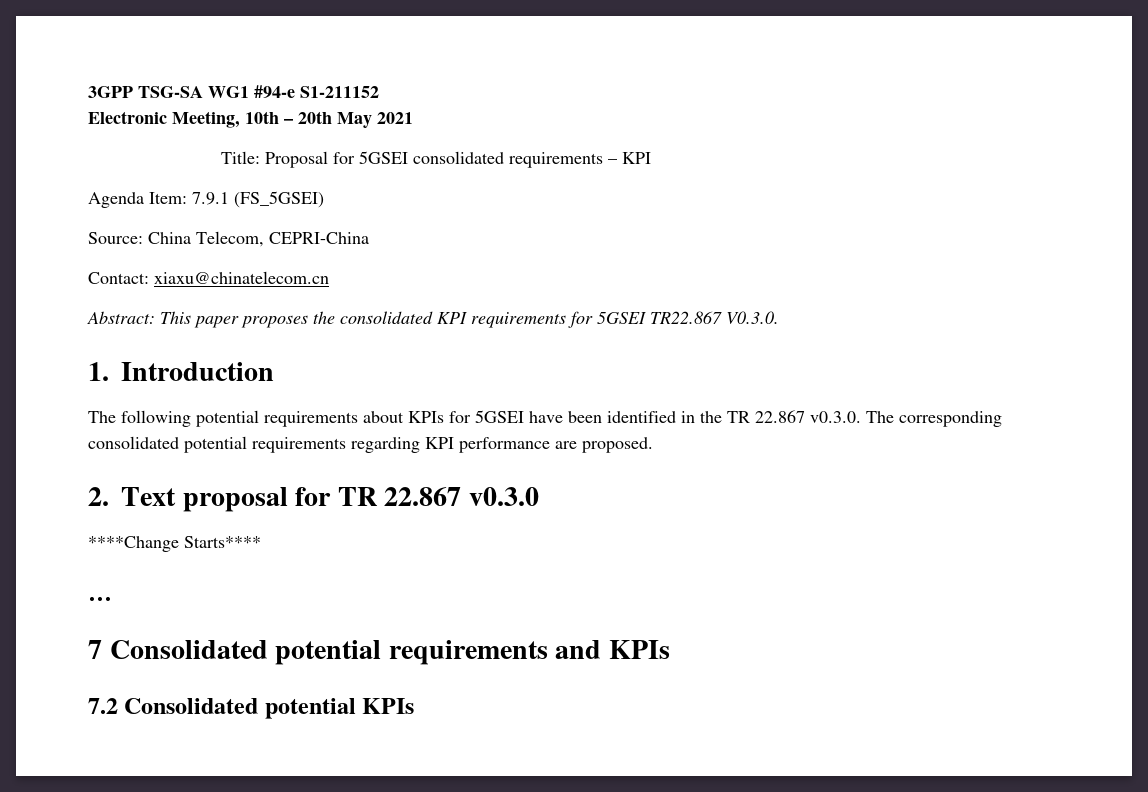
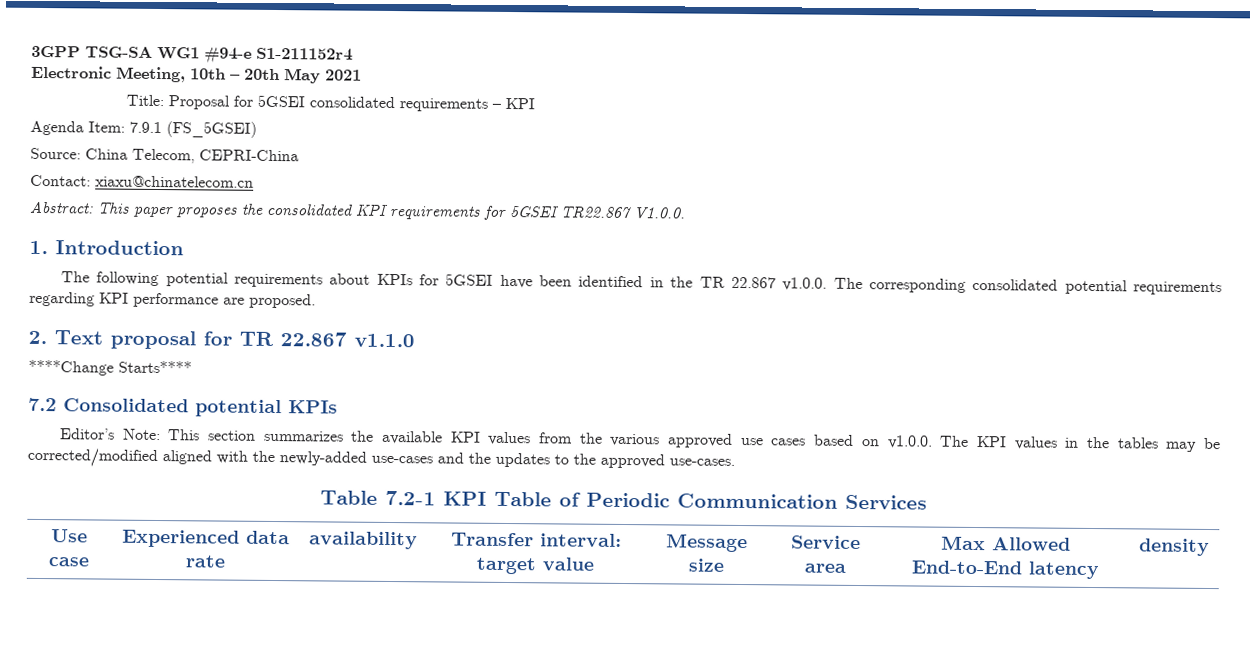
[300,86,379,98] S1-211152 -> [256,47,353,61] S1-211152r4
[726,311,779,324] V0.3.0. -> [633,207,686,219] V1.0.0.
[810,411,861,423] v0.3.0. -> [782,277,828,291] v1.0.0.
[468,487,539,506] v0.3.0 -> [354,333,415,348] v1.1.0
[88,596,112,601] [88,640,670,665] [88,698,415,719] … // 7 Consolidated potential requirements and KPIs // 7.2 Consolidated potential KPIs -> [28,397,338,418] [59,428,1222,452] [27,447,735,469] [320,490,927,510] [51,529,88,543] [48,557,90,567] [121,529,290,548] [184,555,226,568] [309,531,418,550] [450,532,622,547] [476,557,595,575] [665,533,748,553] [687,558,725,572] [790,535,861,550] [803,563,846,573] [941,535,1071,551] [911,560,1099,580] [1138,538,1210,557] 7.2 Consolidated potential KPIs // Editor’s Note: This section summarizes the available KPI values from the various approved use cases based on v1.0.0. The KPI values in the tables may be corrected/modified aligned with the newly-added use-cases and the updates to the approved use-cases. // Table 7.2-1 KPI Table of Periodic Communication Services // Use case | Experienced data rate | availability | Transfer interval: target value | Message size | Service area | Max Allowed End-to-End latency | density

